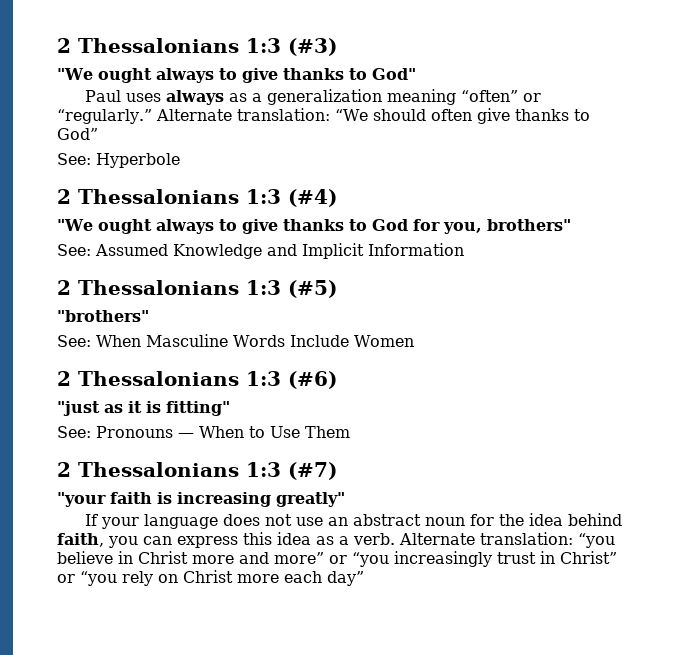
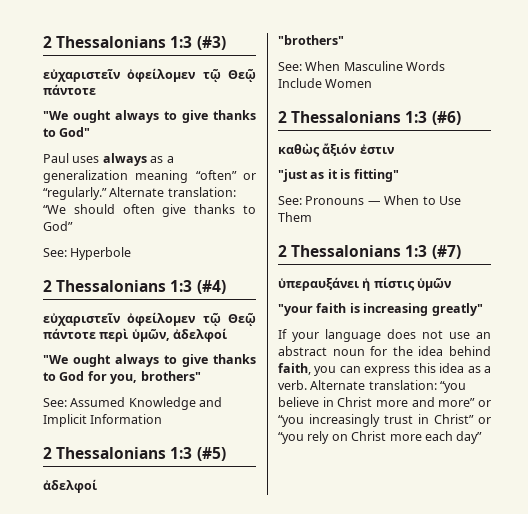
(337, 47) none -> [43,68,256,82] [43,84,96,95] // εὐχαριστεῖν ὀφείλομεν τῷ Θεῷ πάντοτε
(337, 198) none -> [43,312,256,326] [43,328,228,342] // εὐχαριστεῖν ὀφείλομεν τῷ Θεῷ πάντοτε περὶ ὑμῶν, ἀδελφοί
(337, 289) none -> [43,479,97,493] // ἀδελφοί
(337, 380) none -> [278,143,394,157] // καθὼς ἄξιόν ἐστιν
(337, 471) none -> [278,277,452,291] // ὑπεραυξάνει ἡ πίστις ὑμῶν

